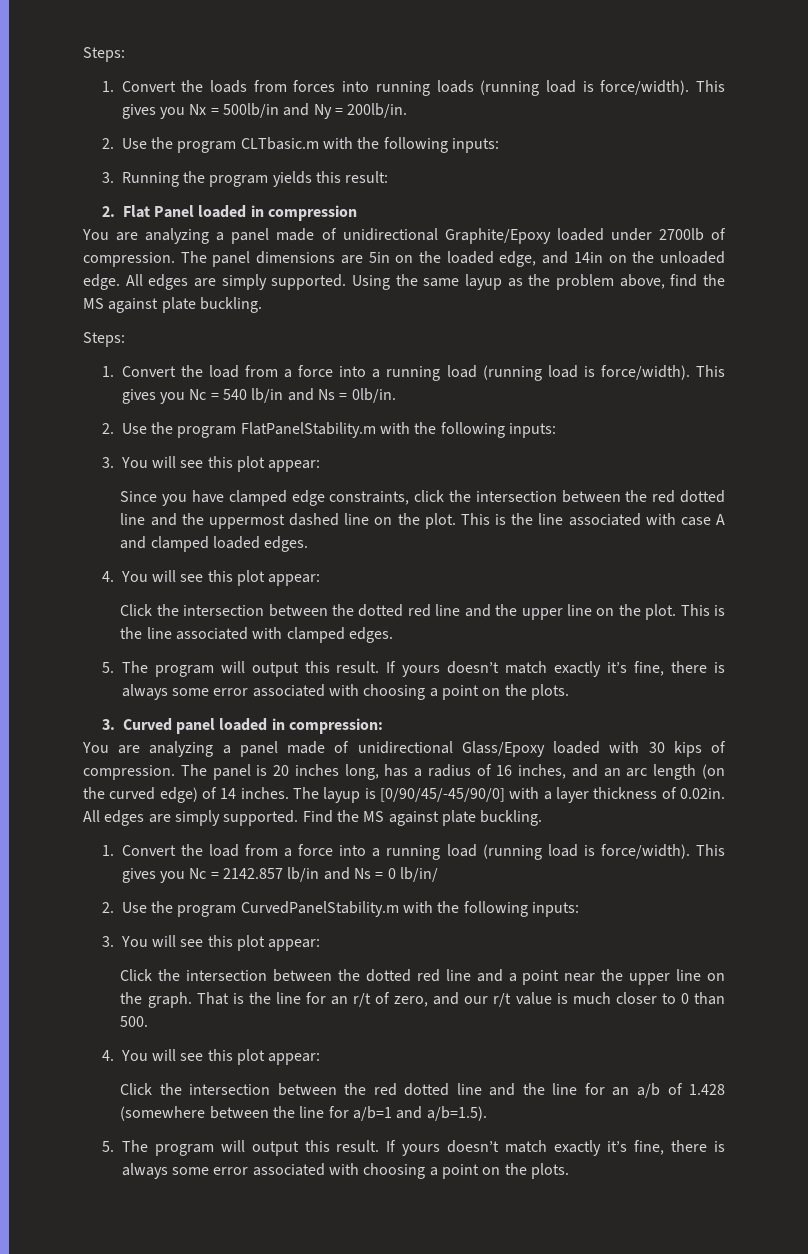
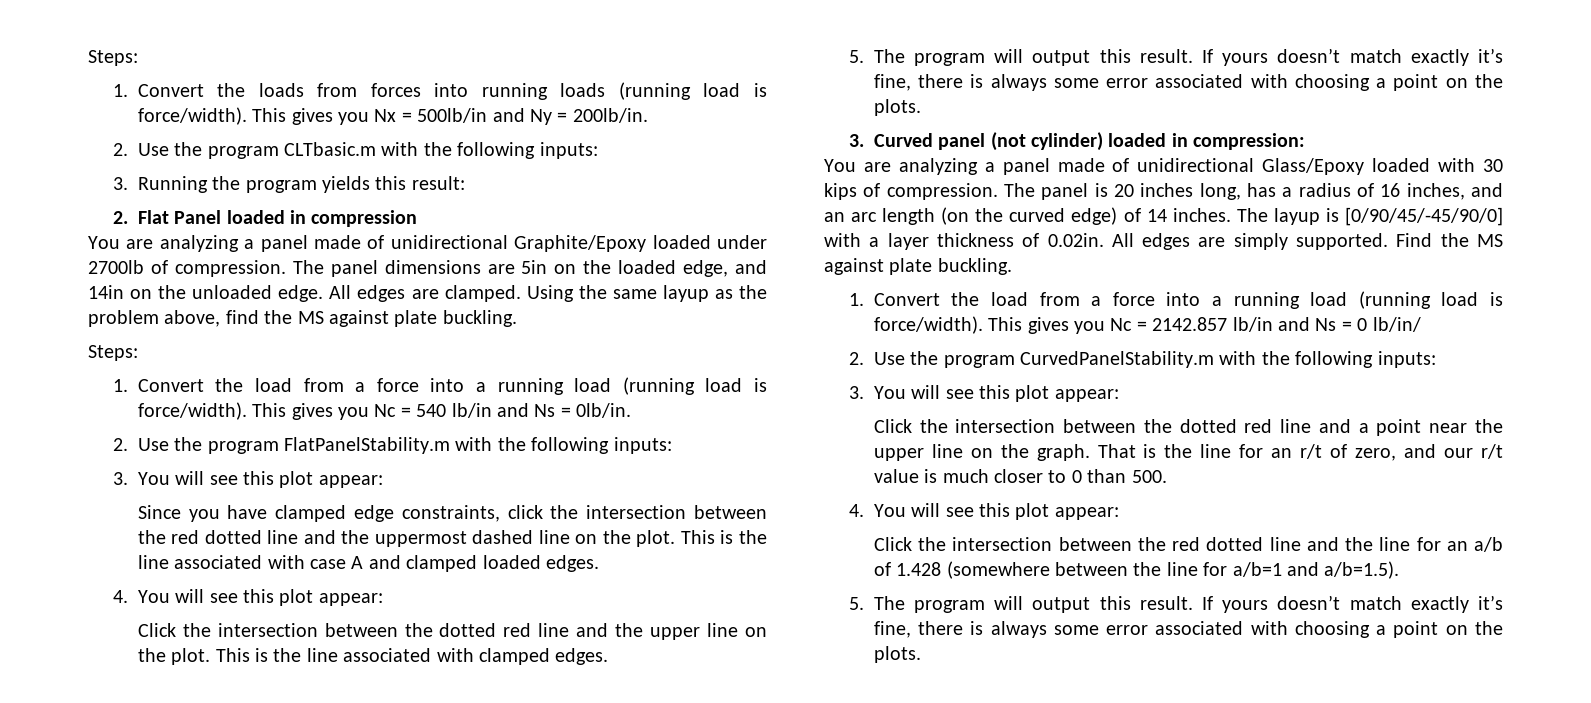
[221,274,347,290] simply supported. -> [444,285,521,302] clamped.
(216, 726) none -> [990,132,1104,151] (not cylinder)

